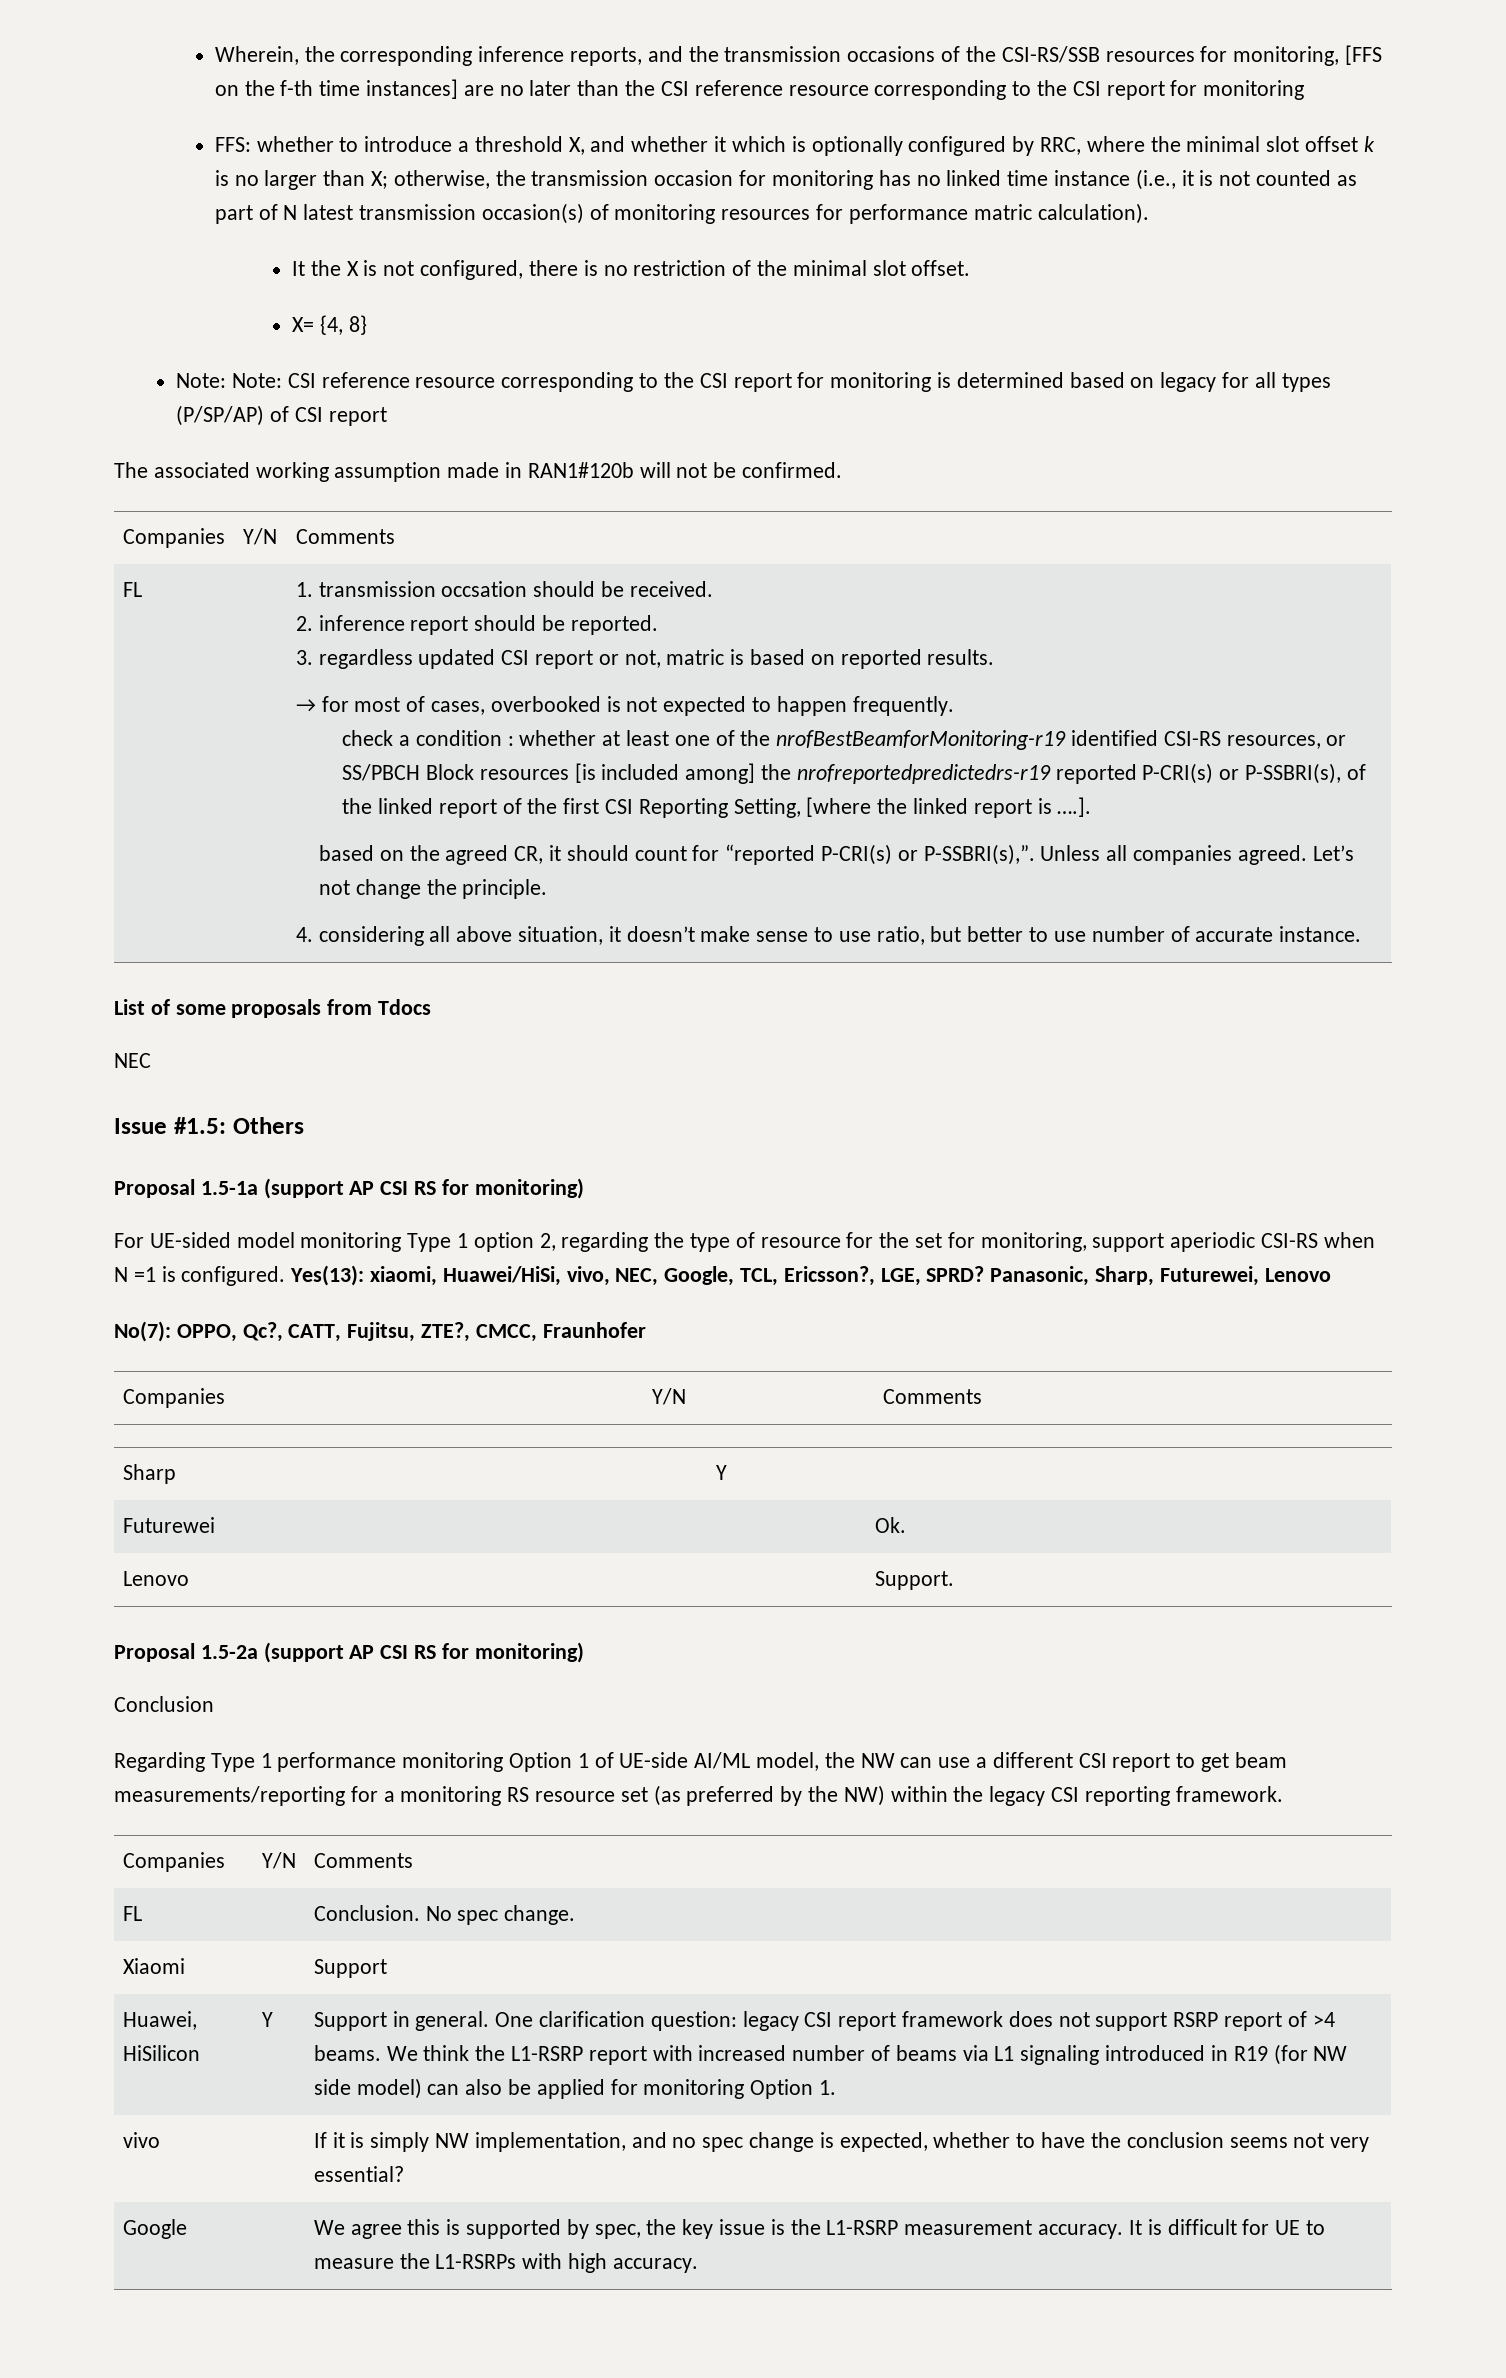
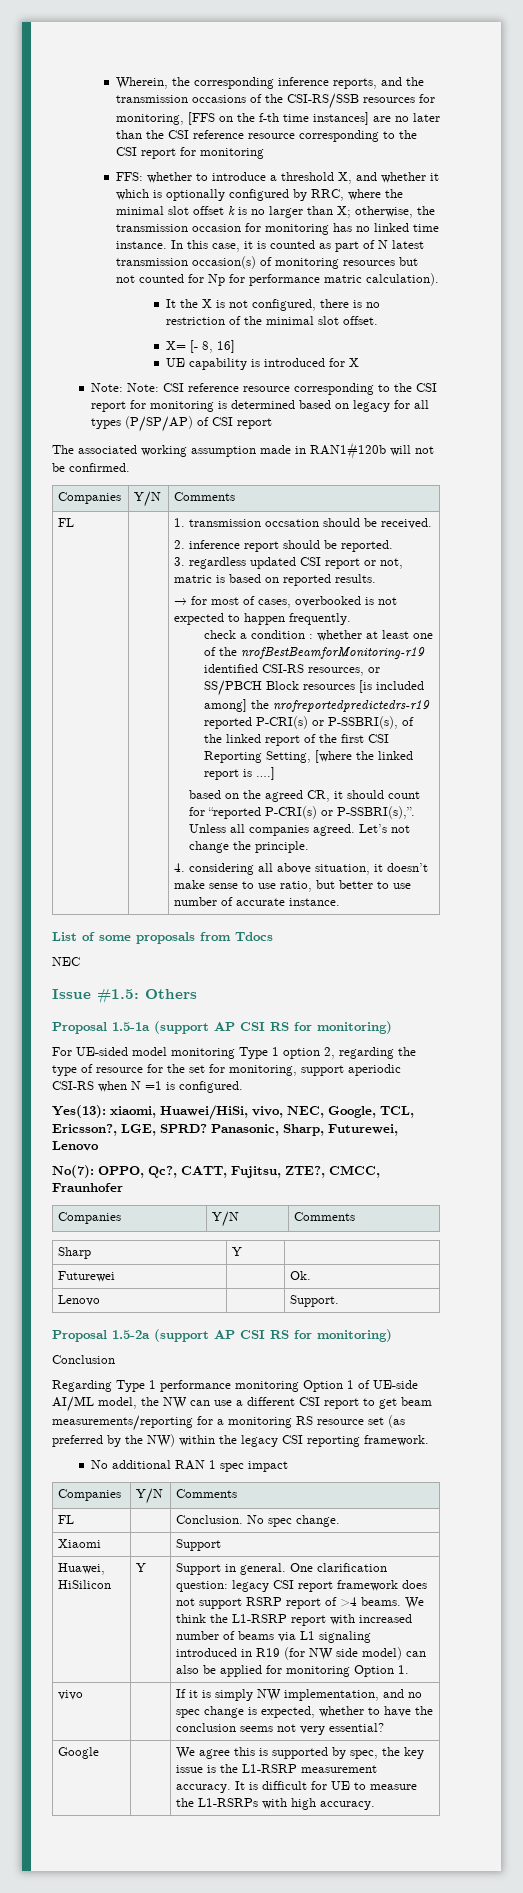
[1053,169,1251,190] instance (i.e., it is not -> [115,240,266,252] instance. In this case, it is
(811, 214) none -> [398,257,418,266] [115,274,225,286] but not counted for Np
[319,315,367,335] {4, 8} -> [189,340,235,353] [165,358,359,370] [- 8, 16] // UE capability is introduced for X
[1057,797,1092,817] ….]. -> [255,767,275,780] ….]
(286, 1276) none -> (243, 1087) //
(1283, 1794) none -> [91,1460,289,1472] // No additional RAN 1 spec impact

